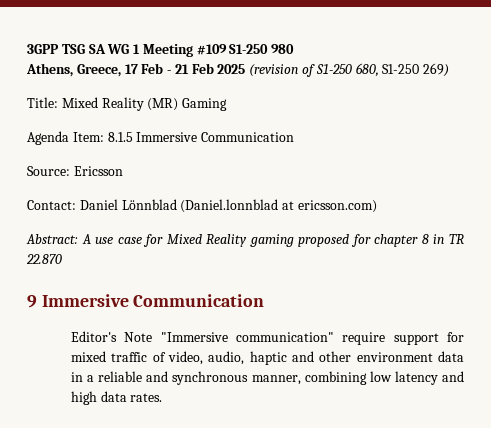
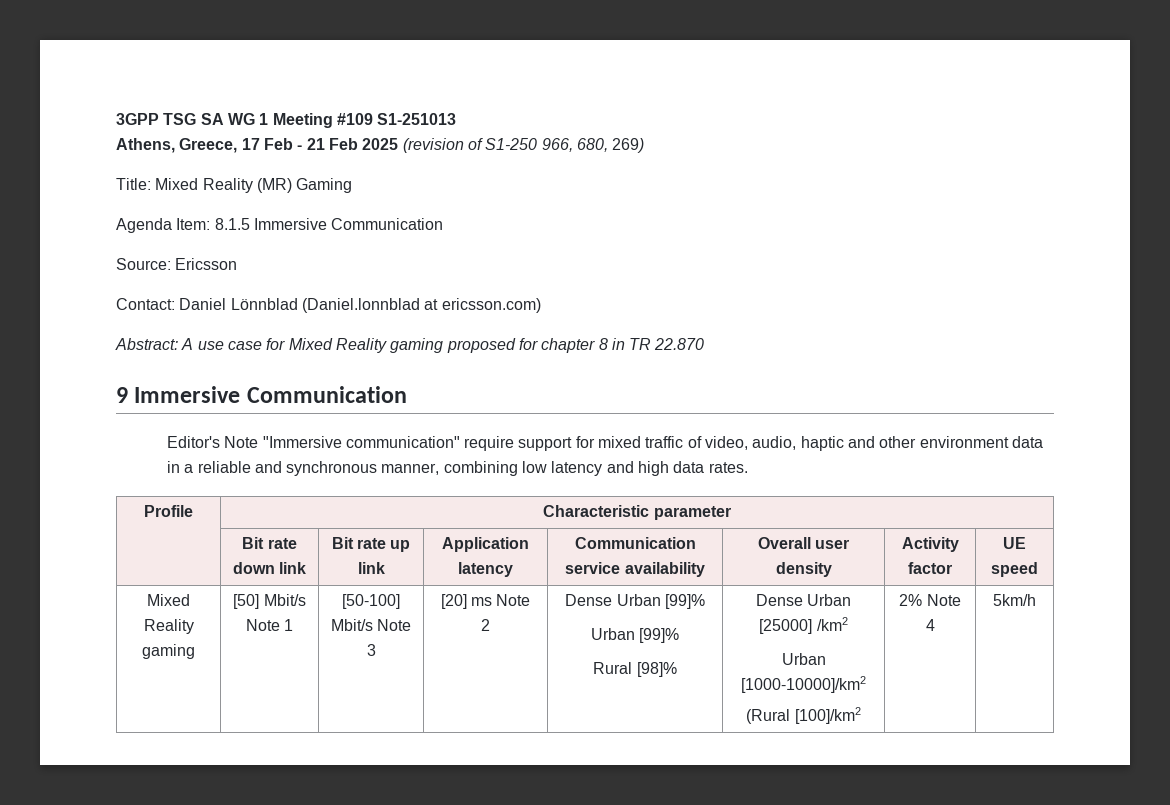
[229,44,295,54] S1-250 980 -> [377,113,457,125] S1-251013
[355,63,420,77] 680, S1-250 -> [541,138,608,152] 966, 680,
(163, 397) none -> [144,505,193,517] [543,505,731,520] [242,537,297,549] [232,562,307,574] [331,537,411,552] [357,562,385,574] [442,537,529,552] [458,562,513,577] [574,537,696,549] [565,562,705,577] [757,537,850,549] [775,562,832,577] [901,537,959,552] [908,562,952,574] [1003,537,1026,549] [991,562,1038,577] [147,594,190,606] [143,619,194,634] [142,644,195,659] [233,594,306,609] [245,619,294,631] [342,594,400,609] [330,619,412,631] [366,644,376,656] [440,594,531,609] [481,619,490,631] [565,594,705,609] [590,628,680,643] [593,662,677,677] [755,594,852,606] [759,617,848,634] [781,653,826,665] [741,676,866,693] [746,707,861,724] [899,594,961,606] [925,619,935,631] [993,594,1036,606] // Profile | Characteristic parameter // | Bit rate down link | Bit rate up link | Application latency | Communication service availability | Overall user density | Activity factor | UE speed // Mixed Reality gaming | [50] Mbit/s Note 1 | [50-100] Mbit/s Note 3 | [20] ms Note 2 | Dense Urban [99]% // Urban [99]% // Rural [98]% | Dense Urban [25000] /km2 // Urban [1000-10000]/km2 // (Rural [100]/km2 | 2% Note 4 | 5km/h

